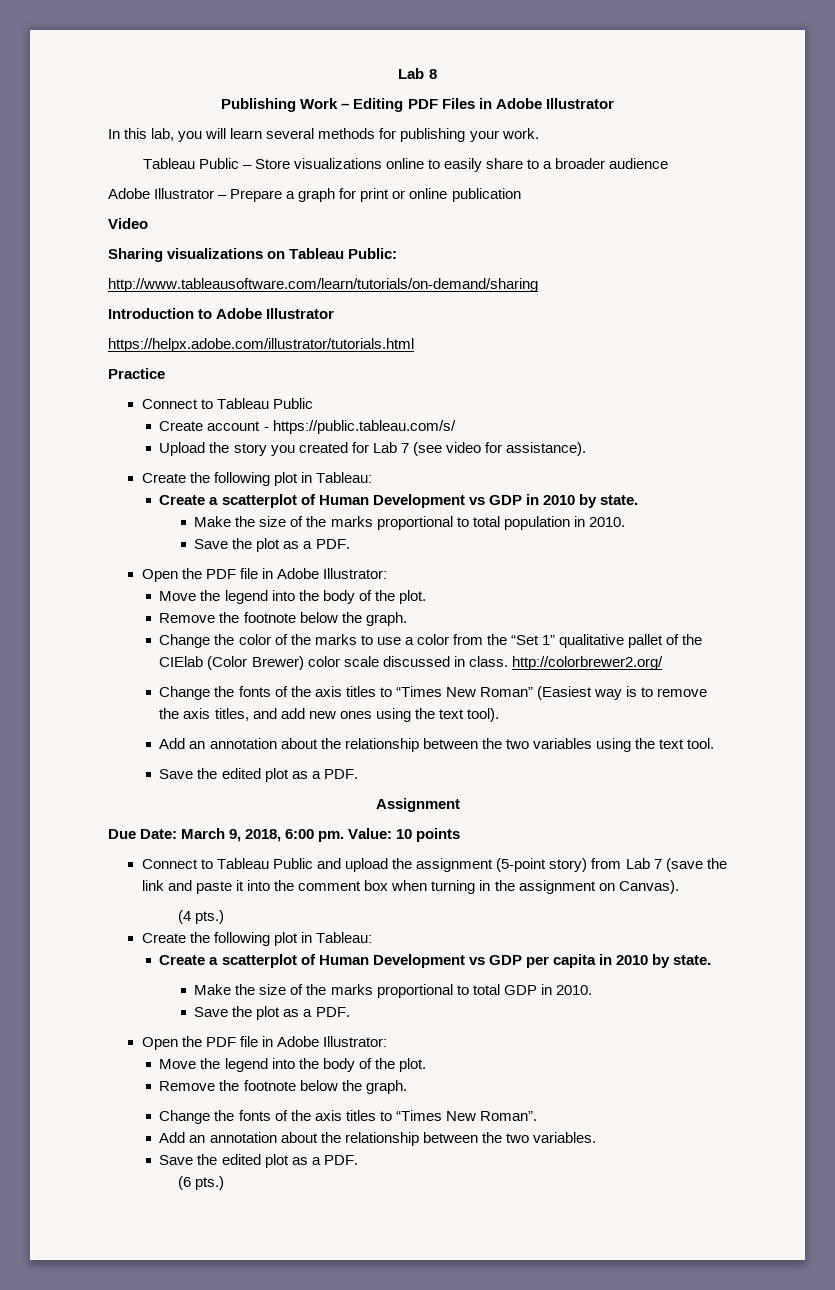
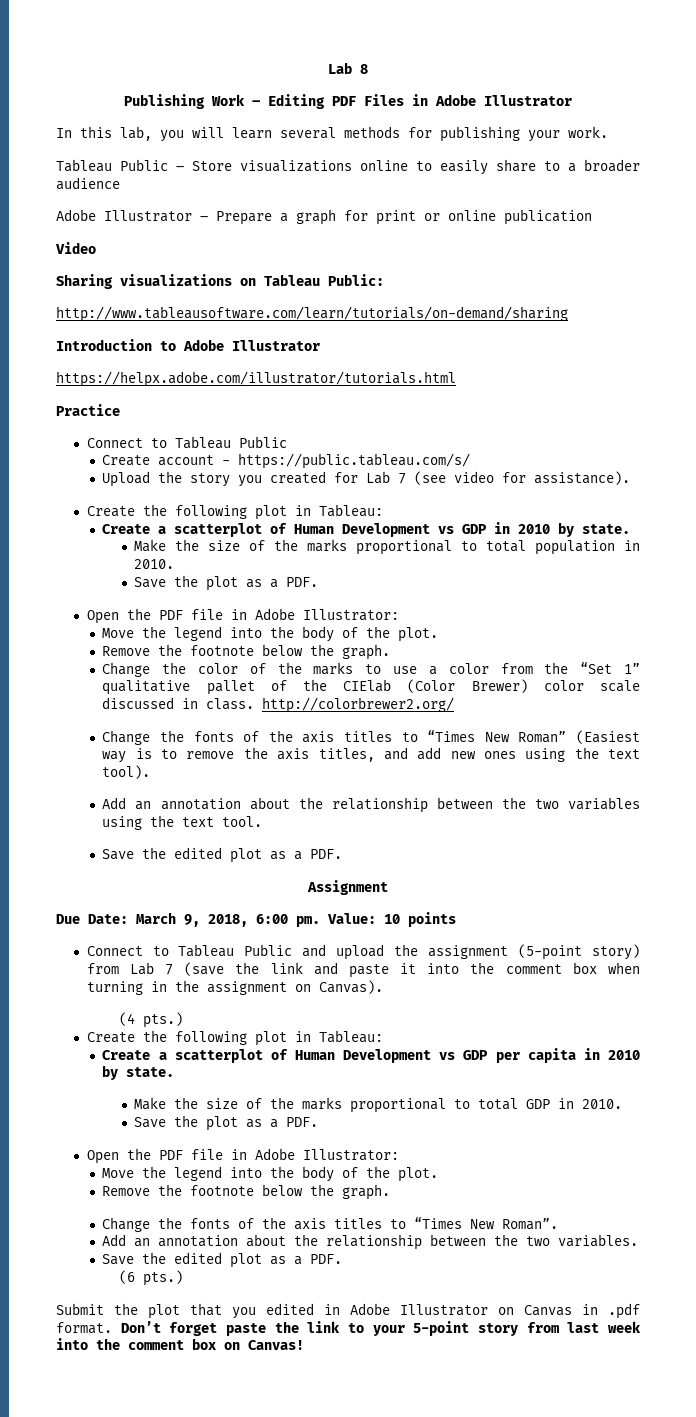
(224, 1183) none -> [56,1303,640,1319] [56,1321,642,1336] [56,1338,304,1350] // Submit the plot that you edited in Adobe Illustrator on Canvas in .pdf format. Don’t forget paste the link to your 5-point story from last week into the comment box on Canvas!

